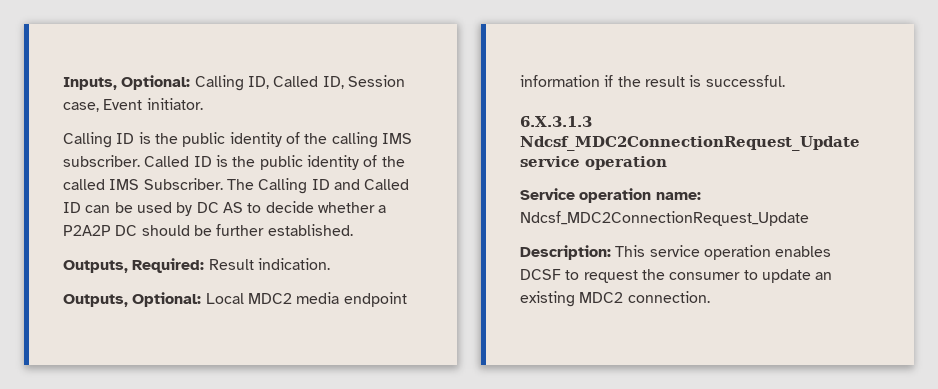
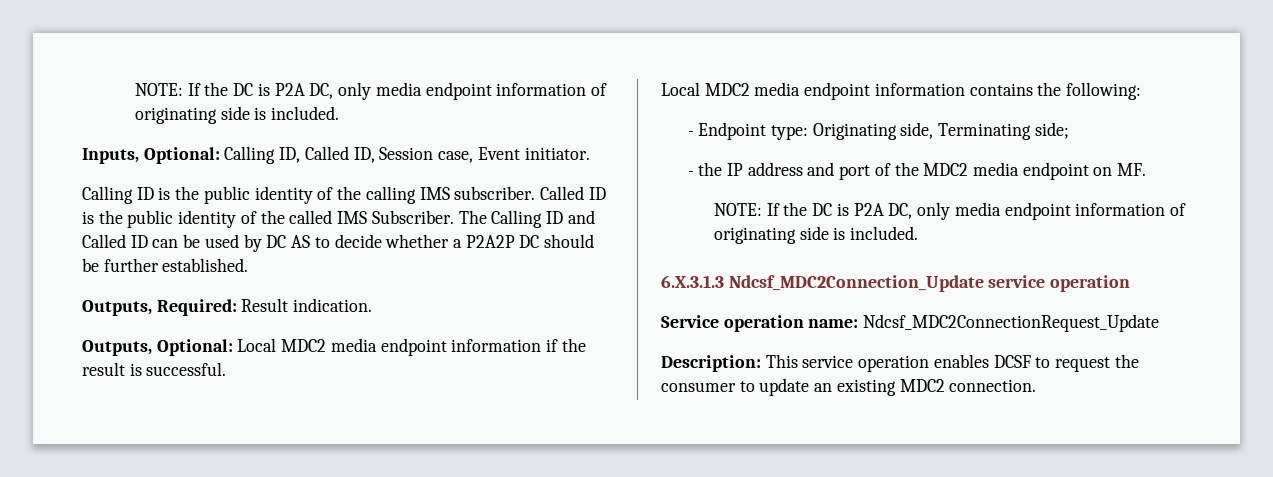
(63, 83) none -> [135,82,607,100] [135,106,340,124] NOTE: If the DC is P2A DC, only media endpoint information of originating side is included. //
(785, 81) none -> [661,82,1142,100] [687,122,1069,140] [687,162,1147,180] [714,202,1186,220] [714,226,919,244] // Local MDC2 media endpoint information contains the following: // - Endpoint type: Originating side, Terminating side; // - the IP address and port of the MDC2 media endpoint on MF. // NOTE: If the DC is P2A DC, only media endpoint information of originating side is included.
[520,136,860,151] Ndcsf_MDC2ConnectionRequest_Update -> [728,275,984,292] Ndcsf_MDC2Connection_Update

